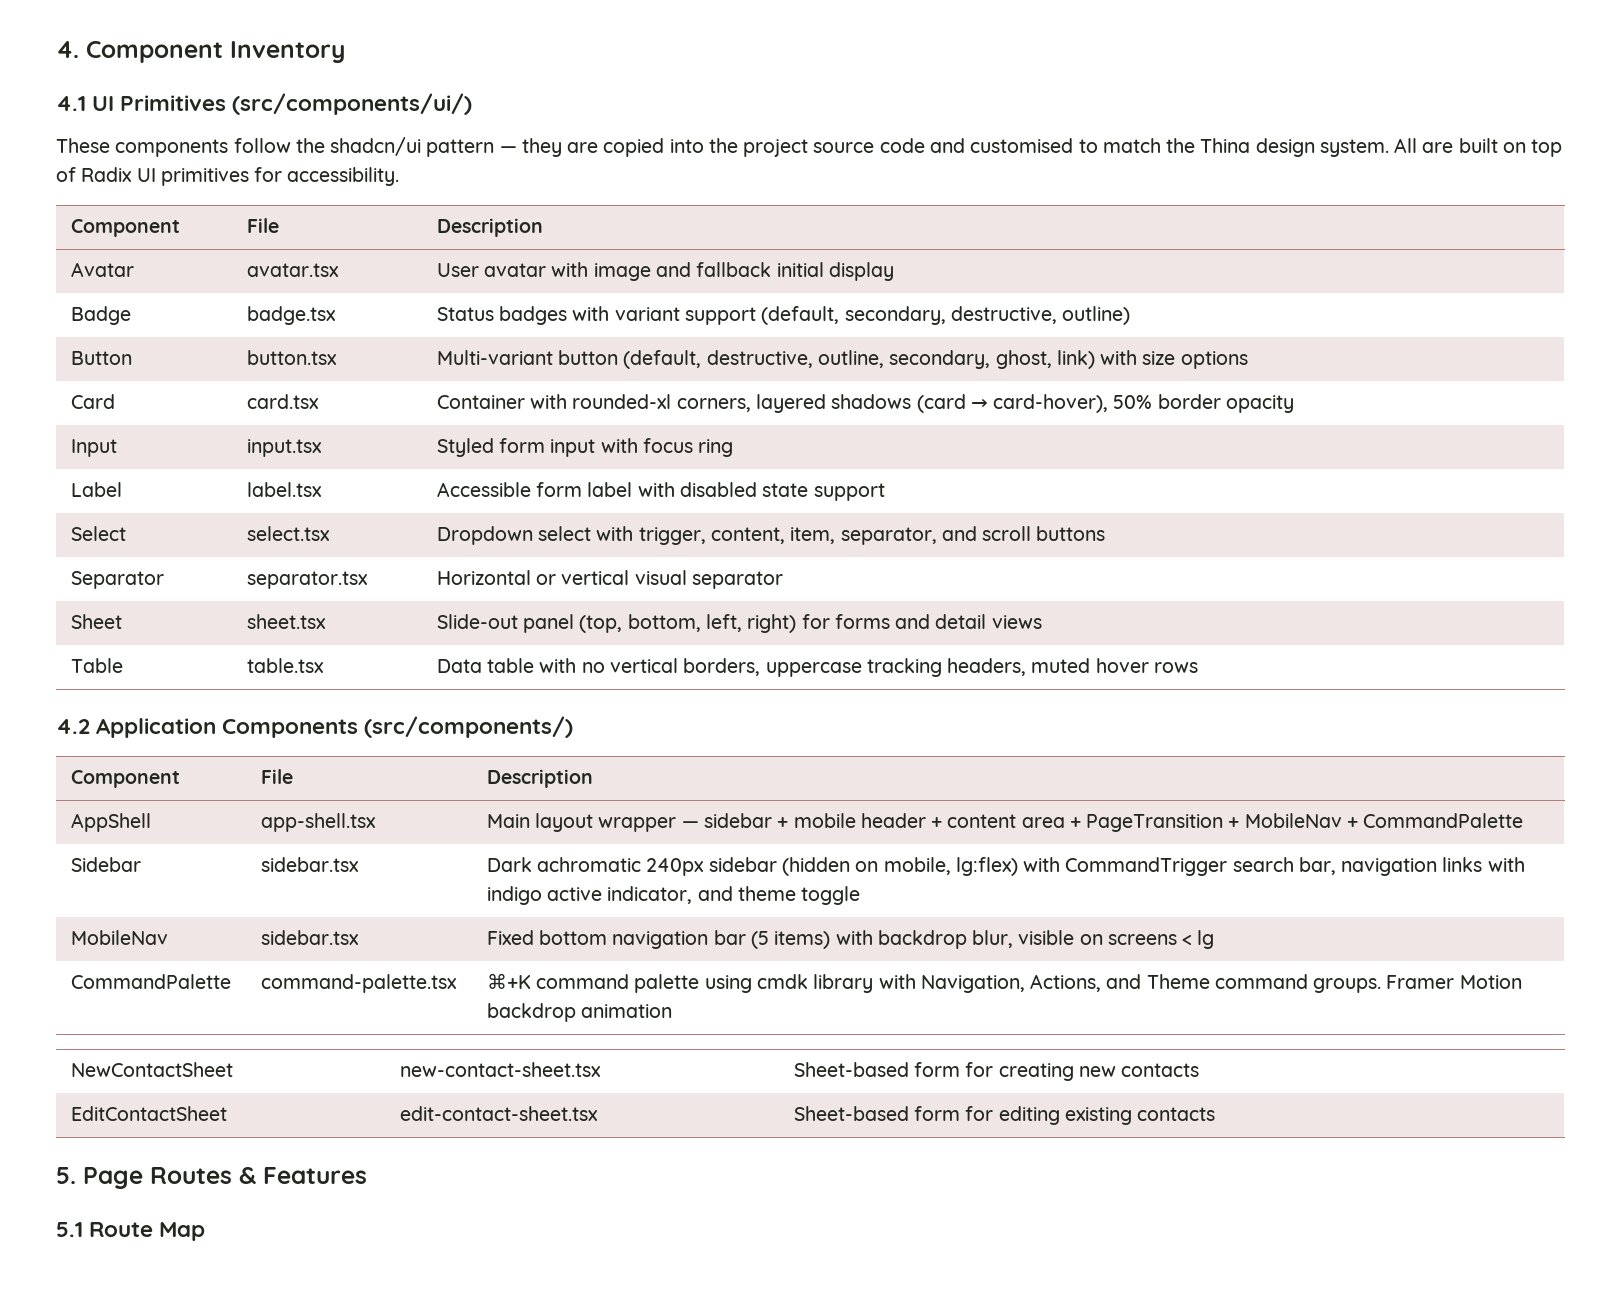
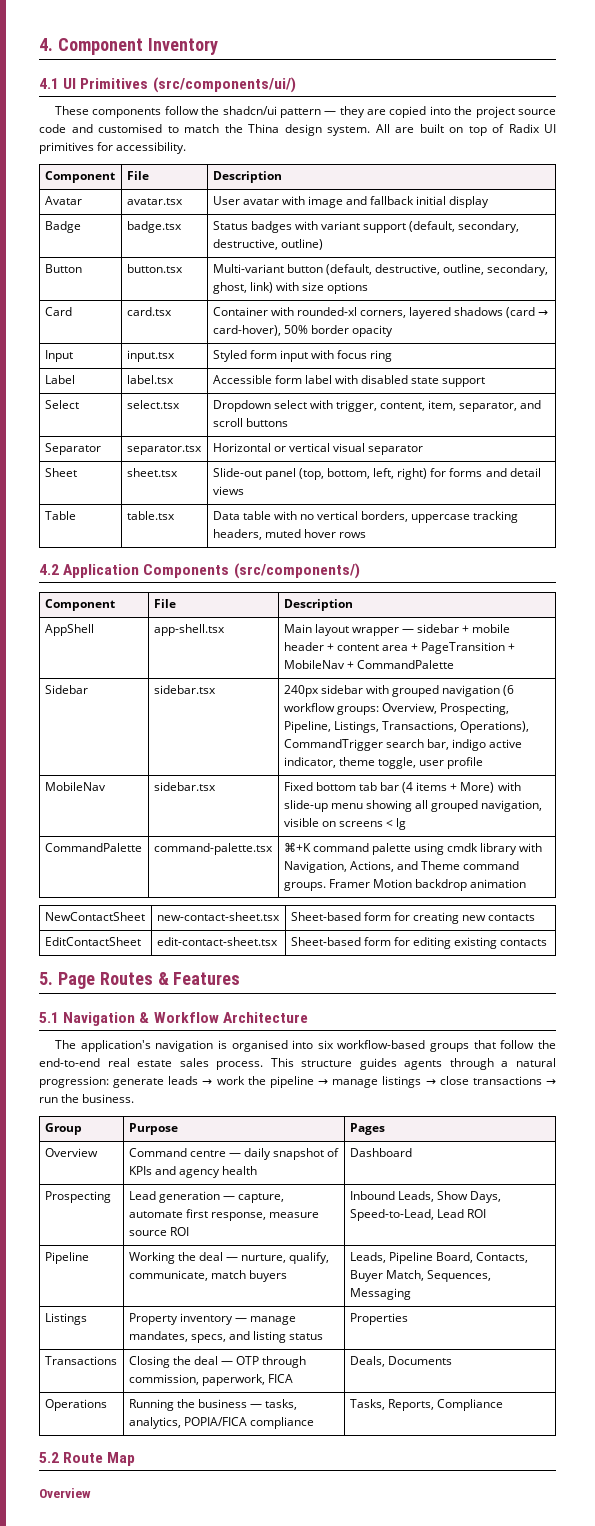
[486,857,1525,876] [486,886,861,905] [70,930,168,945] [260,930,359,945] [486,930,1014,949] Dark achromatic 240px sidebar (hidden on mobile, lg:flex) with CommandTrigger search bar, navigation links with indigo active indicator, and theme toggle // MobileNav | sidebar.tsx | Fixed bottom navigation bar (5 items) with backdrop blur, -> [283,685,515,697] [283,703,509,715] [283,721,529,733] [283,739,523,751] [283,757,484,769] [44,782,106,791] [153,782,216,791] [283,782,521,793] [283,800,543,812] 240px sidebar with grouped navigation (6 workflow groups: Overview, Prospecting, Pipeline, Listings, Transactions, Operations), CommandTrigger search bar, indigo active indicator, theme toggle, user profile // MobileNav | sidebar.tsx | Fixed bottom tab bar (4 items + More) with slide-up menu showing all grouped navigation,
(83, 1229) none -> [63,1012,308,1026] [55,1040,557,1052] [39,1058,556,1070] [39,1076,556,1088] [39,1094,135,1103] [44,1123,82,1135] [128,1123,178,1135] [349,1123,385,1135] [44,1148,98,1157] [128,1148,340,1160] [128,1166,257,1178] [349,1148,412,1157] [44,1191,111,1203] [128,1191,284,1203] [128,1209,319,1221] [128,1227,189,1236] [349,1191,501,1203] [349,1209,486,1221] [44,1252,89,1264] [128,1252,330,1264] [128,1270,287,1282] [349,1252,528,1264] [349,1270,491,1282] [349,1288,411,1300] [44,1313,87,1325] [128,1313,296,1325] [128,1331,324,1343] [349,1313,408,1325] [44,1356,117,1365] [128,1356,307,1368] [128,1374,293,1386] [349,1356,452,1367] [44,1399,107,1411] [128,1399,298,1411] [128,1417,314,1429] [349,1399,503,1411] [39,1452,59,1463] Navigation & Workflow Architecture // The application's navigation is organised into six workflow-based groups that follow the end-to-end real estate sales process. This structure guides agents through a natural progression: generate leads → work the pipeline → manage listings → close transactions → run the business. // Group | Purpose | Pages // Overview | Command centre — daily snapshot of KPIs and agency health | Dashboard // Prospecting | Lead generation — capture, automate first response, measure source ROI | Inbound Leads, Show Days, Speed-to-Lead, Lead ROI // Pipeline | Working the deal — nurture, qualify, communicate, match buyers | Leads, Pipeline Board, Contacts, Buyer Match, Sequences, Messaging // Listings | Property inventory — manage mandates, specs, and listing status | Properties // Transactions | Closing the deal — OTP through commission, paperwork, FICA | Deals, Documents // Operations | Running the business — tasks, analytics, POPIA/FICA compliance | Tasks, Reports, Compliance // 5.2
(206, 1231) none -> [39,1488,91,1498] // Overview

